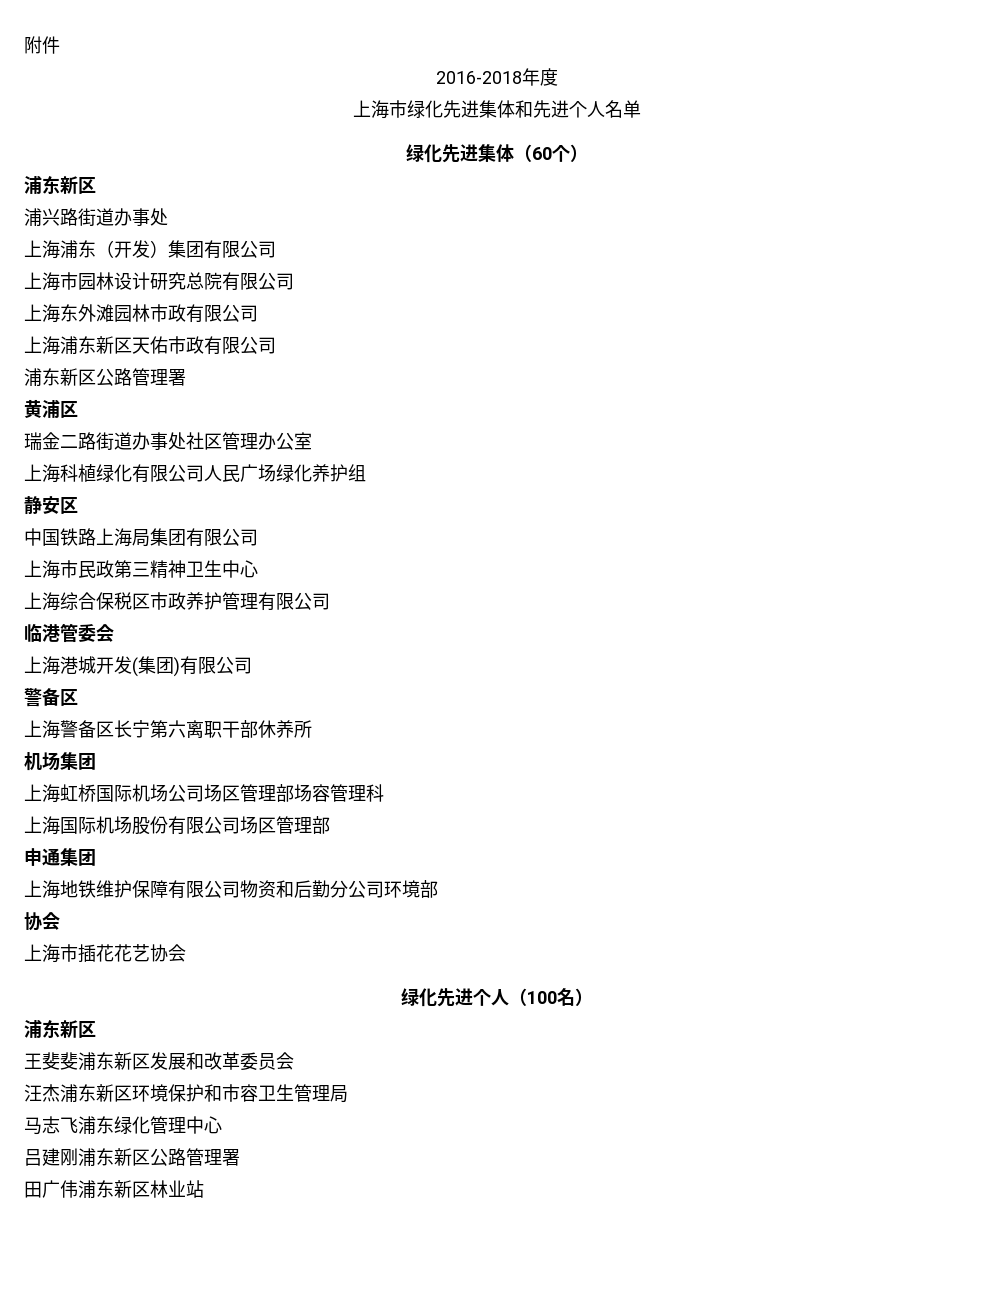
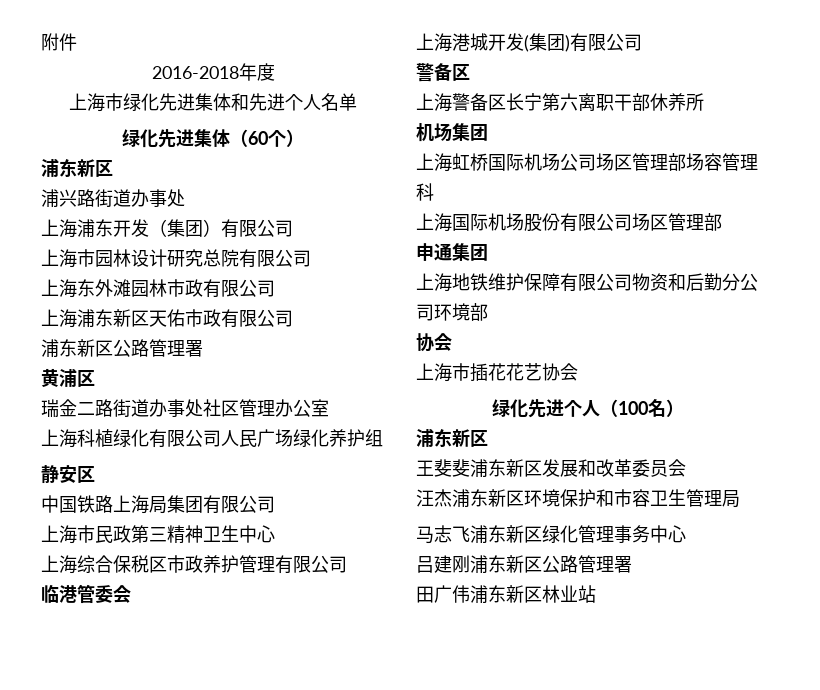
[96,240,204,258] （开发）集团 -> [113,219,221,237] 开发（集团）
(114, 1125) none -> [506,525,542,543] 新区
(186, 1125) none -> [614,525,650,543] 事务

